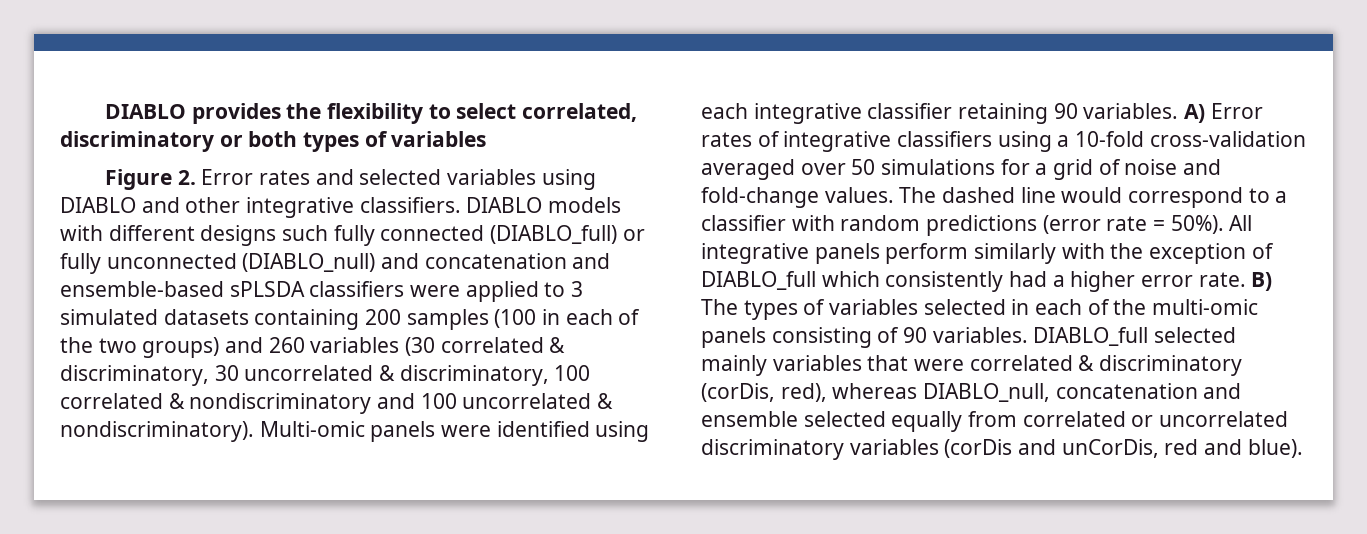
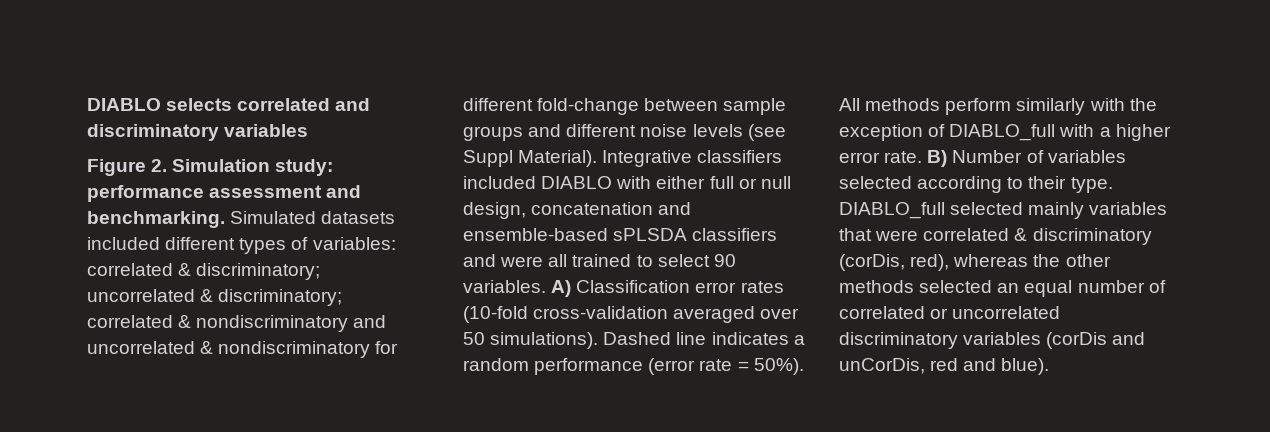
[105,103,638,124] [60,131,487,152] [105,169,596,190] [60,197,622,218] [60,225,645,246] [60,253,420,274] DIABLO provides the flexibility to select correlated, discriminatory or both types of variables // Figure 2. Error rates and selected variables using DIABLO and other integrative classifiers. DIABLO models with different designs such fully connected (DIABLO_full) or fully unconnected (DIABLO_null) and -> [87,98,371,111] [87,124,309,141] [87,159,334,176] [87,185,362,202] [87,211,396,228] [87,237,396,254] [87,263,321,280] [87,289,343,306] [87,315,387,332] [87,341,399,358] [463,98,787,115] [463,124,786,141] [463,150,783,167] [463,176,791,189] [463,202,526,219] DIABLO selects correlated and discriminatory variables // Figure 2. Simulation study: performance assessment and benchmarking. Simulated datasets included different types of variables: correlated & discriminatory; uncorrelated & discriminatory; correlated & nondiscriminatory and uncorrelated & nondiscriminatory for different fold-change between sample groups and different noise levels (see Suppl Material). Integrative classifiers included DIABLO with either full or null design,
[410,281,584,302] [60,309,641,330] [60,337,566,358] [60,365,591,386] [60,393,614,414] [60,421,650,442] [701,103,1263,124] [701,131,1306,152] [701,159,1222,180] [701,187,1288,208] [701,215,1038,236] were applied to 3 simulated datasets containing 200 samples (100 in each of the two groups) and 260 variables (30 correlated & discriminatory, 30 uncorrelated & discriminatory, 100 correlated & nondiscriminatory and 100 uncorrelated & nondiscriminatory). Multi-omic panels were identified using each integrative classifier retaining 90 variables. A) Error rates of integrative classifiers using a 10-fold cross-validation averaged over 50 simulations for a grid of noise and fold-change values. The dashed line would correspond to a classifier with random predictions -> [463,254,736,267] [463,280,784,297] [463,306,800,323] [463,332,805,349] [463,358,644,375] and were all trained to select 90 variables. A) Classification error rates (10-fold cross-validation averaged over 50 simulations). Dashed line indicates a random performance
[701,243,880,264] integrative panels -> [865,98,941,111] methods
[821,271,1048,292] which consistently had -> [1059,124,1095,137] with
[701,299,798,320] The types -> [952,150,1023,163] Number
[1011,299,1259,315] [701,327,1028,348] in each of the multi-omic panels consisting of 90 variables. -> [917,176,1113,193] according to their type.
[923,383,1242,402] [701,411,1018,432] DIABLO_null, concatenation and ensemble selected equally from -> [1033,254,1111,267] [839,280,1166,297] the other methods selected an equal number of

